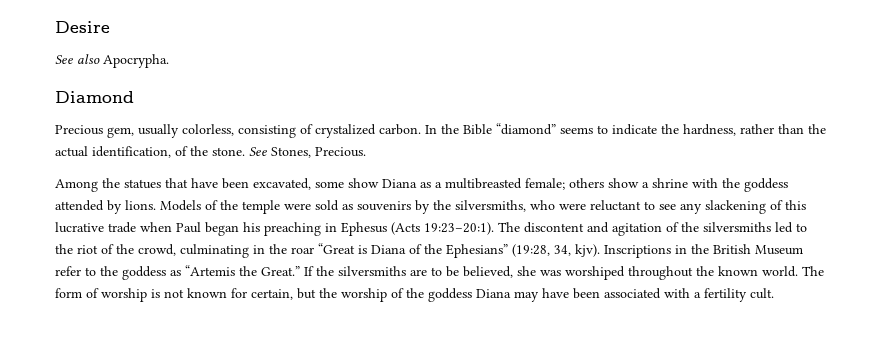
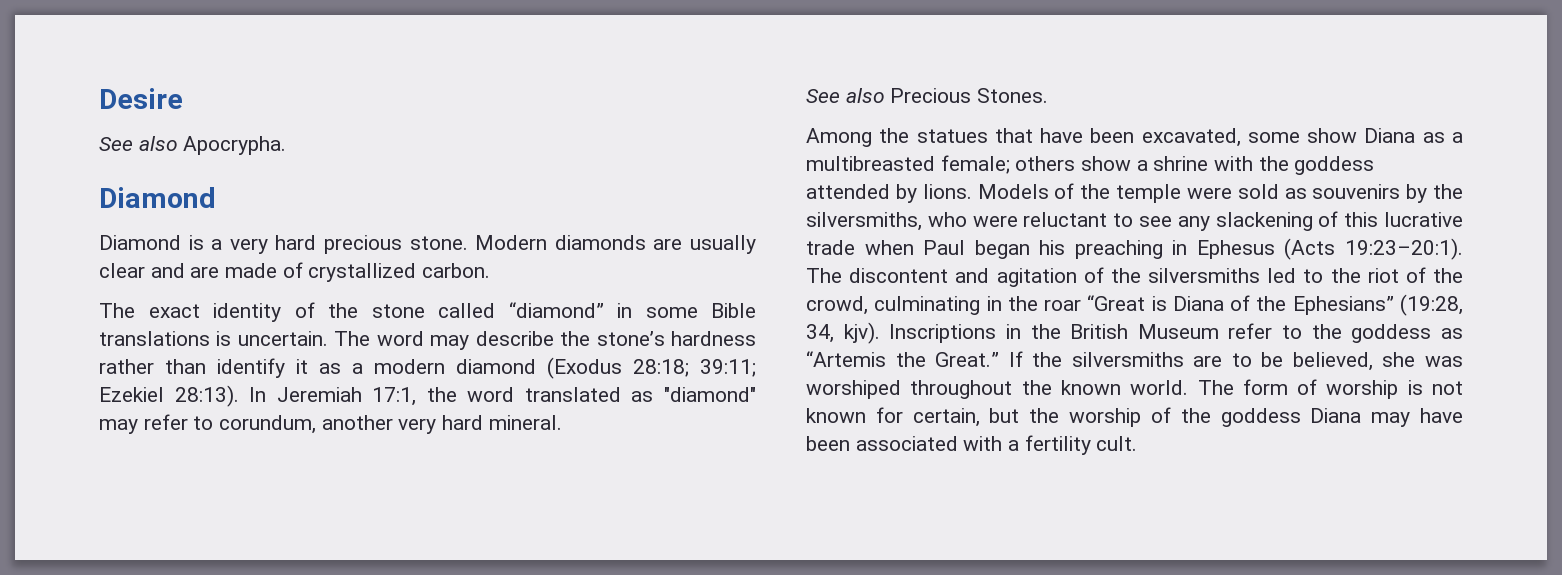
[55,123,826,138] [55,146,366,158] Precious gem, usually colorless, consisting of crystalized carbon. In the Bible “diamond” seems to indicate the hardness, rather than the actual identification, of the stone. See Stones, Precious. -> [99,235,757,254] [99,262,491,282] [99,302,756,322] [99,331,757,350] [99,357,756,379] [99,385,756,407] [99,414,562,434] [806,88,1049,103] Diamond is a very hard precious stone. Modern diamonds are usually clear and are made of crystallized carbon. // The exact identity of the stone called “diamond” in some Bible translations is uncertain. The word may describe the stone’s hardness rather than identify it as a modern diamond (Exodus 28:18; 39:11; Ezekiel 28:13). In Jeremiah 17:1, the word translated as "diamond" may refer to corundum, another very hard mineral. // See also Precious Stones.

